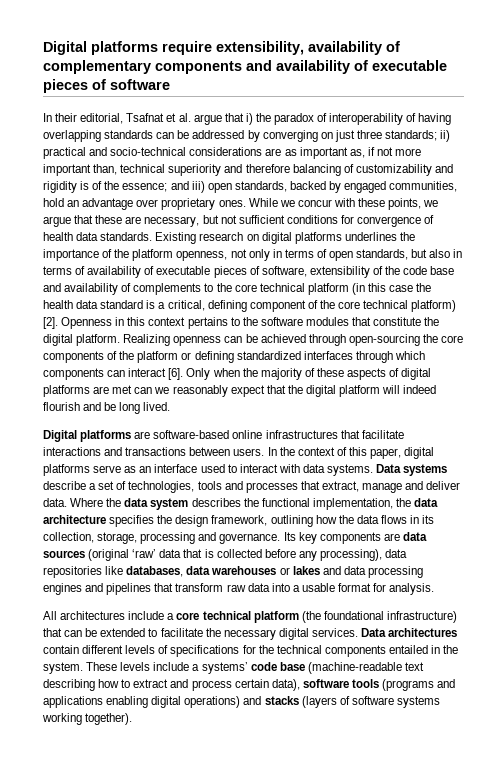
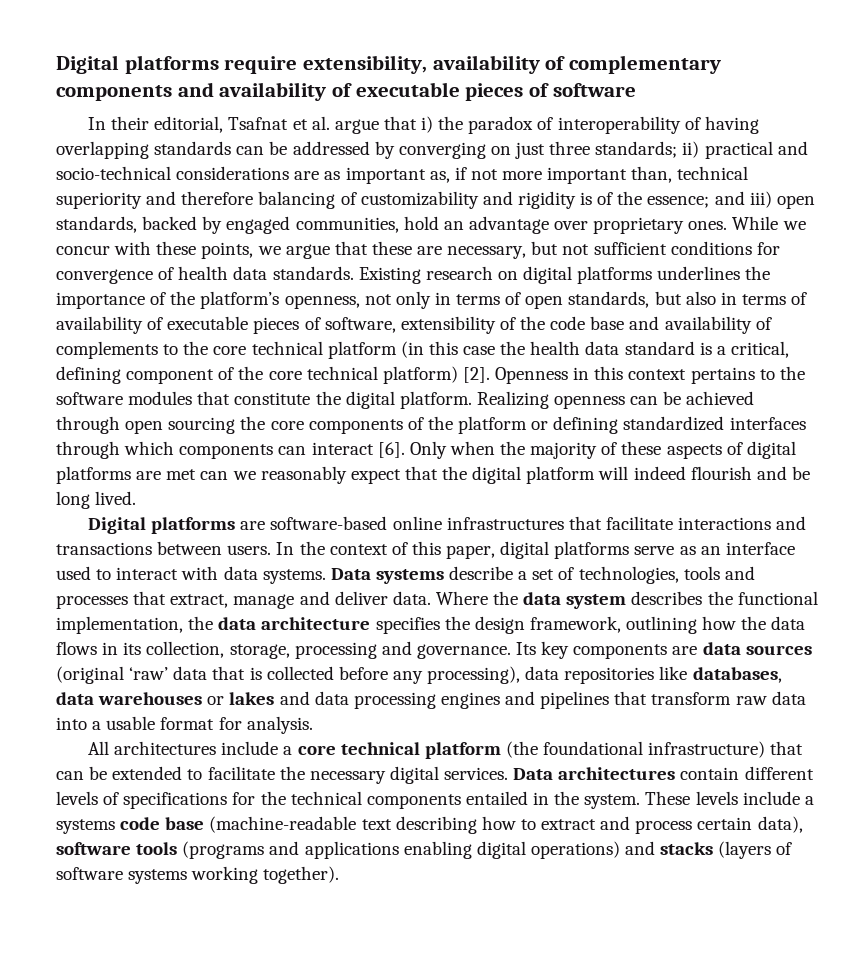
[132,249,174,261] platform -> [200,291,280,309] platform’s
[348,334,420,346] open-sourcing -> [125,417,236,434] open sourcing
[201,662,248,674] systems’ -> [56,819,115,834] systems

